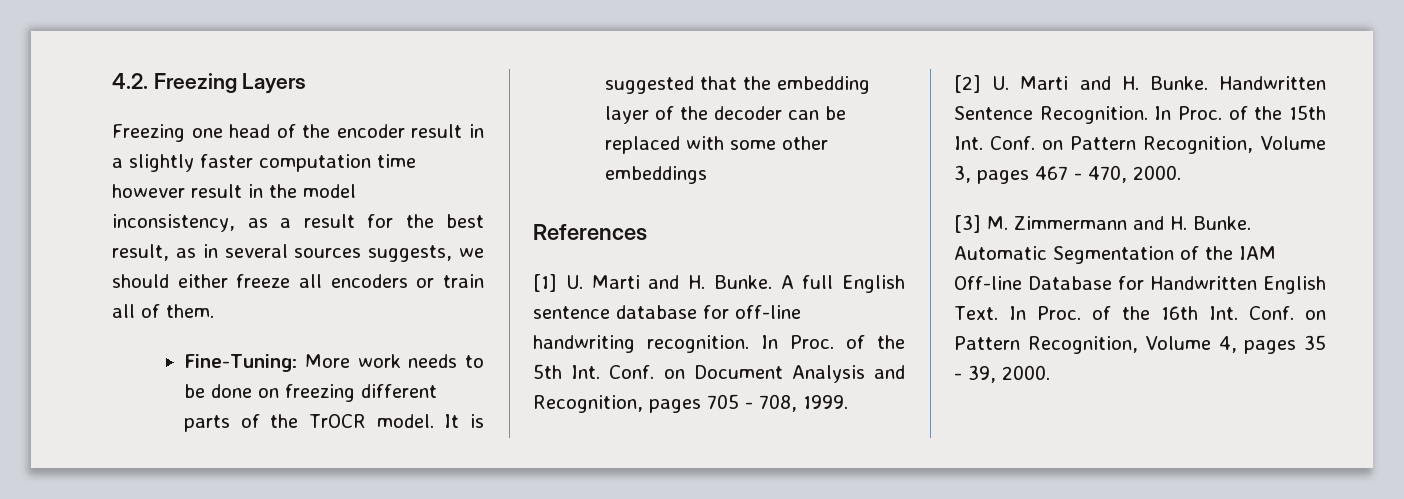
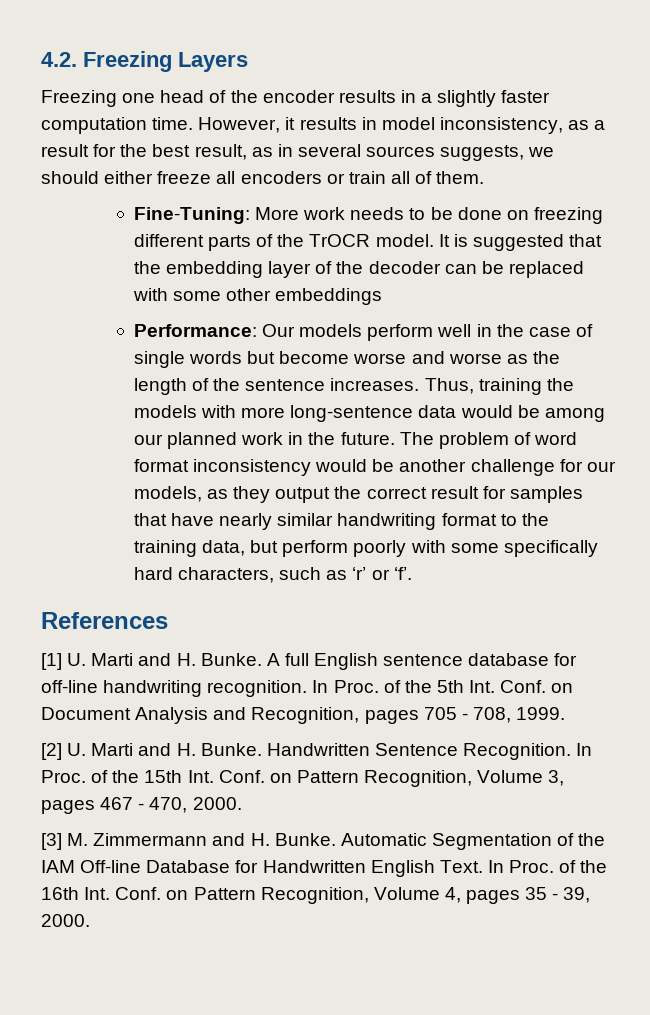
[411,124,463,138] result -> [338,90,396,103] results
[377,154,416,168] [112,184,297,198] time however result in the -> [152,117,377,133] time. However, it results in
(708, 175) none -> [133,324,593,341] [133,351,560,368] [133,378,574,395] [133,405,605,422] [133,432,578,449] [133,459,616,476] [133,486,583,503] [133,513,549,530] [133,540,598,557] [133,567,412,583] // Performance: Our models perform well in the case of single words but become worse and worse as the length of the sentence increases. Thus, training the models with more long-sentence data would be among our planned work in the future. The problem of word format inconsistency would be another challenge for our models, as they output the correct result for samples that have nearly similar handwriting format to the training data, but perform poorly with some specifically hard characters, such as ‘r’ or ‘f’.

